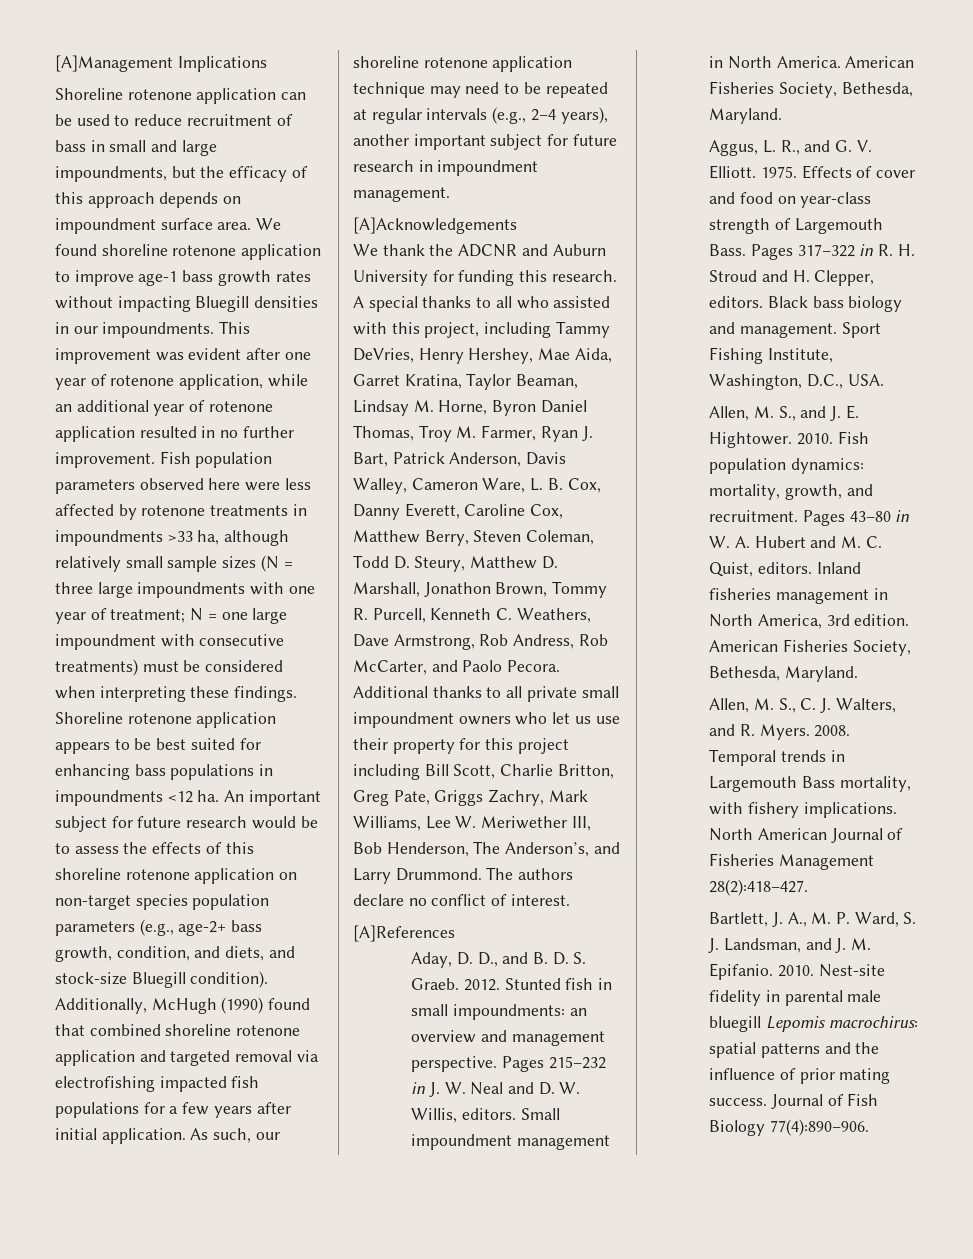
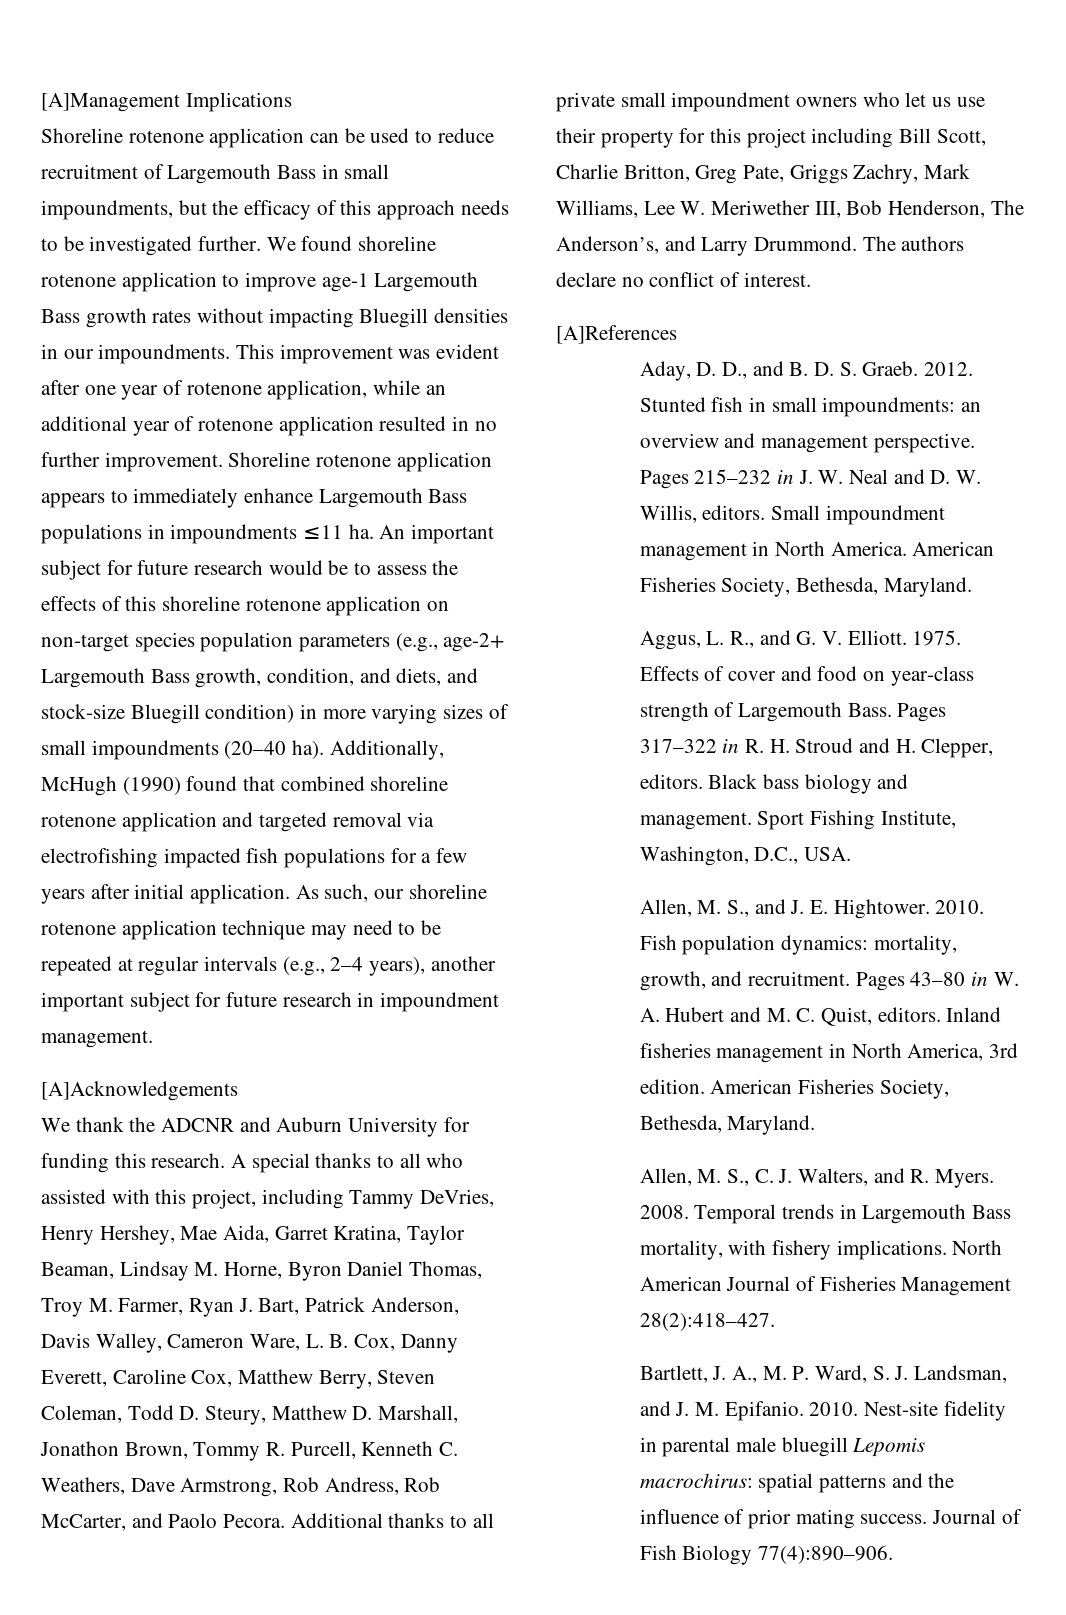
[55,140,217,156] bass in small and large -> [167,164,390,184] Largemouth Bass in small
[159,192,242,208] [55,218,252,234] depends on impoundment surface area. -> [460,200,509,215] [41,236,262,256] needs to be investigated further.
[182,270,214,282] bass -> [374,272,479,292] [41,309,80,323] Largemouth Bass
[159,451,273,468] [55,478,311,494] [55,504,307,520] [55,530,290,546] [55,555,293,572] [55,582,315,598] [55,608,288,624] [55,634,285,650] [55,659,284,676] [55,686,298,702] Fish population parameters observed here were less affected by rotenone treatments in impoundments >33 ha, although relatively small sample sizes (N = three large impoundments with one year of treatment; N = one large impoundment with consecutive treatments) must be considered when interpreting these findings. -> (223, 462) none
[134,738,261,750] [55,764,166,780] be best suited for enhancing bass -> [133,488,468,508] immediately enhance Largemouth Bass
[167,791,193,803] <12 -> [303,525,344,539] ≤11
[231,920,263,932] bass -> [41,668,190,688] Largemouth Bass
[190,971,269,988] condition). -> [205,704,509,724] [41,740,325,760] condition) in more varying sizes of small impoundments (20–40 ha).

